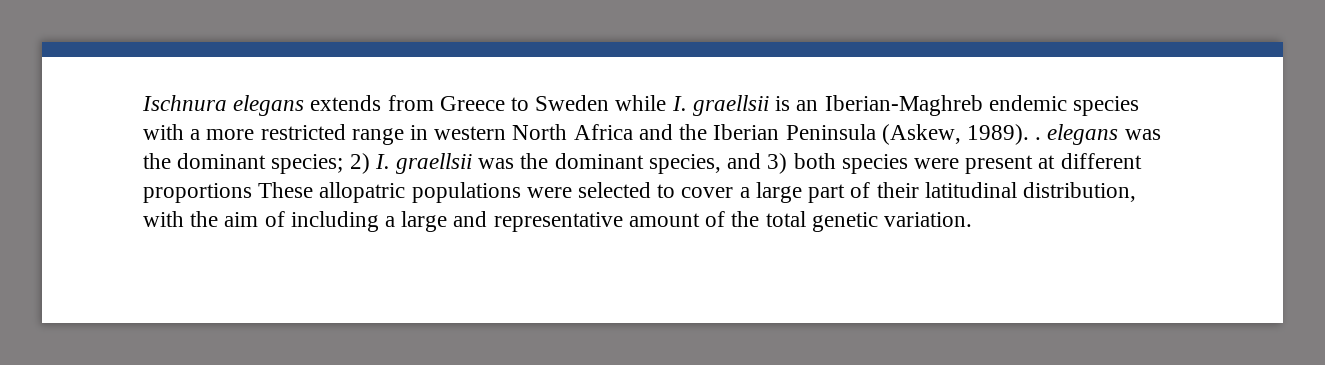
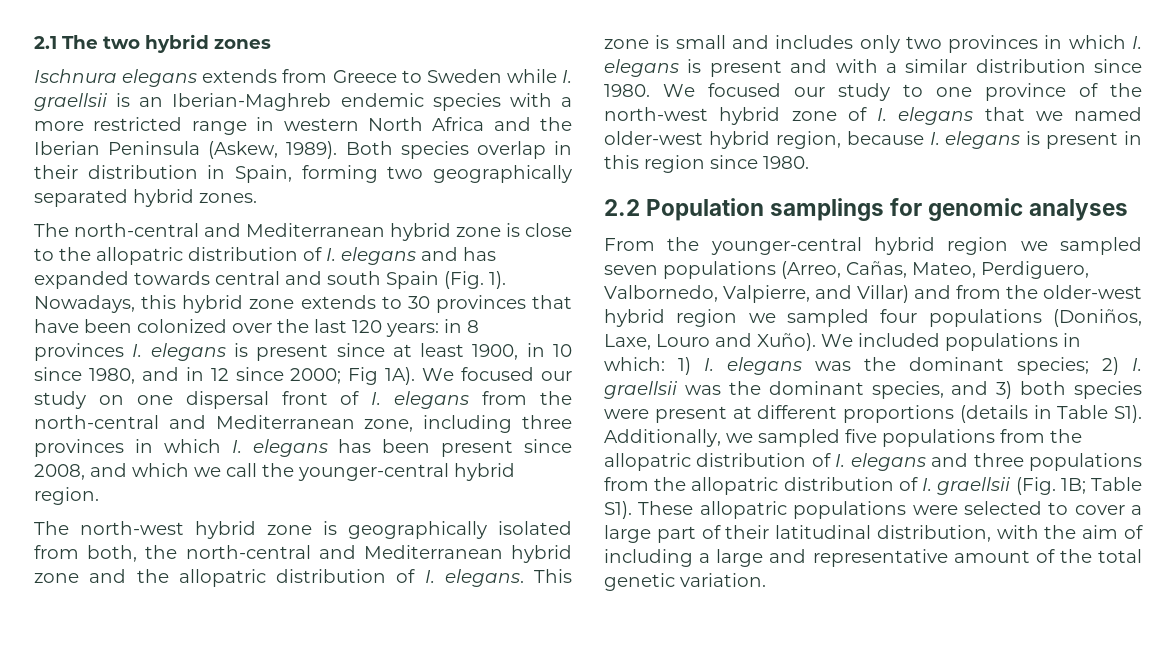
(142, 103) none -> [34,34,271,53] 2.1 The two hybrid zones //
[1035,137,1042,140] . -> [345,141,573,159] [34,165,572,183] [34,189,257,207] [34,223,572,241] [34,247,496,265] [34,271,506,289] [34,295,572,313] [34,319,479,337] [34,343,573,361] [34,367,573,385] [34,391,573,409] [34,415,572,433] [34,439,572,457] [34,463,515,481] [34,487,99,505] [34,521,572,539] [34,545,572,563] [34,569,572,587] [604,35,1142,53] [604,59,1142,77] [604,83,1142,101] [604,107,1142,125] [604,131,1142,149] [604,155,809,173] [604,198,1129,221] [604,237,1142,255] [604,261,1089,279] [604,285,1142,303] [604,309,1142,327] [604,333,1081,351] [604,357,714,375] Both species overlap in their distribution in Spain, forming two geographically separated hybrid zones. // The north-central and Mediterranean hybrid zone is close to the allopatric distribution of I. elegans and has expanded towards central and south Spain (Fig. 1). Nowadays, this hybrid zone extends to 30 provinces that have been colonized over the last 120 years: in 8 provinces I. elegans is present since at least 1900, in 10 since 1980, and in 12 since 2000; Fig 1A). We focused our study on one dispersal front of I. elegans from the north-central and Mediterranean zone, including three provinces in which I. elegans has been present since 2008, and which we call the younger-central hybrid region. // The north-west hybrid zone is geographically isolated from both, the north-central and Mediterranean hybrid zone and the allopatric distribution of I. elegans. This zone is small and includes only two provinces in which I. elegans is present and with a similar distribution since 1980. We focused our study to one province of the north-west hybrid zone of I. elegans that we named older-west hybrid region, because I. elegans is present in this region since 1980. // 2.2 Population samplings for genomic analyses // From the younger-central hybrid region we sampled seven populations (Arreo, Cañas, Mateo, Perdiguero, Valbornedo, Valpierre, and Villar) and from the older-west hybrid region we sampled four populations (Doniños, Laxe, Louro and Xuño). We included populations in which: 1) I.
(252, 193) none -> [959,405,1142,423] [604,429,1082,447] [604,453,1142,471] [604,477,1142,495] [604,501,632,519] (details in Table S1). Additionally, we sampled five populations from the allopatric distribution of I. elegans and three populations from the allopatric distribution of I. graellsii (Fig. 1B; Table S1).

